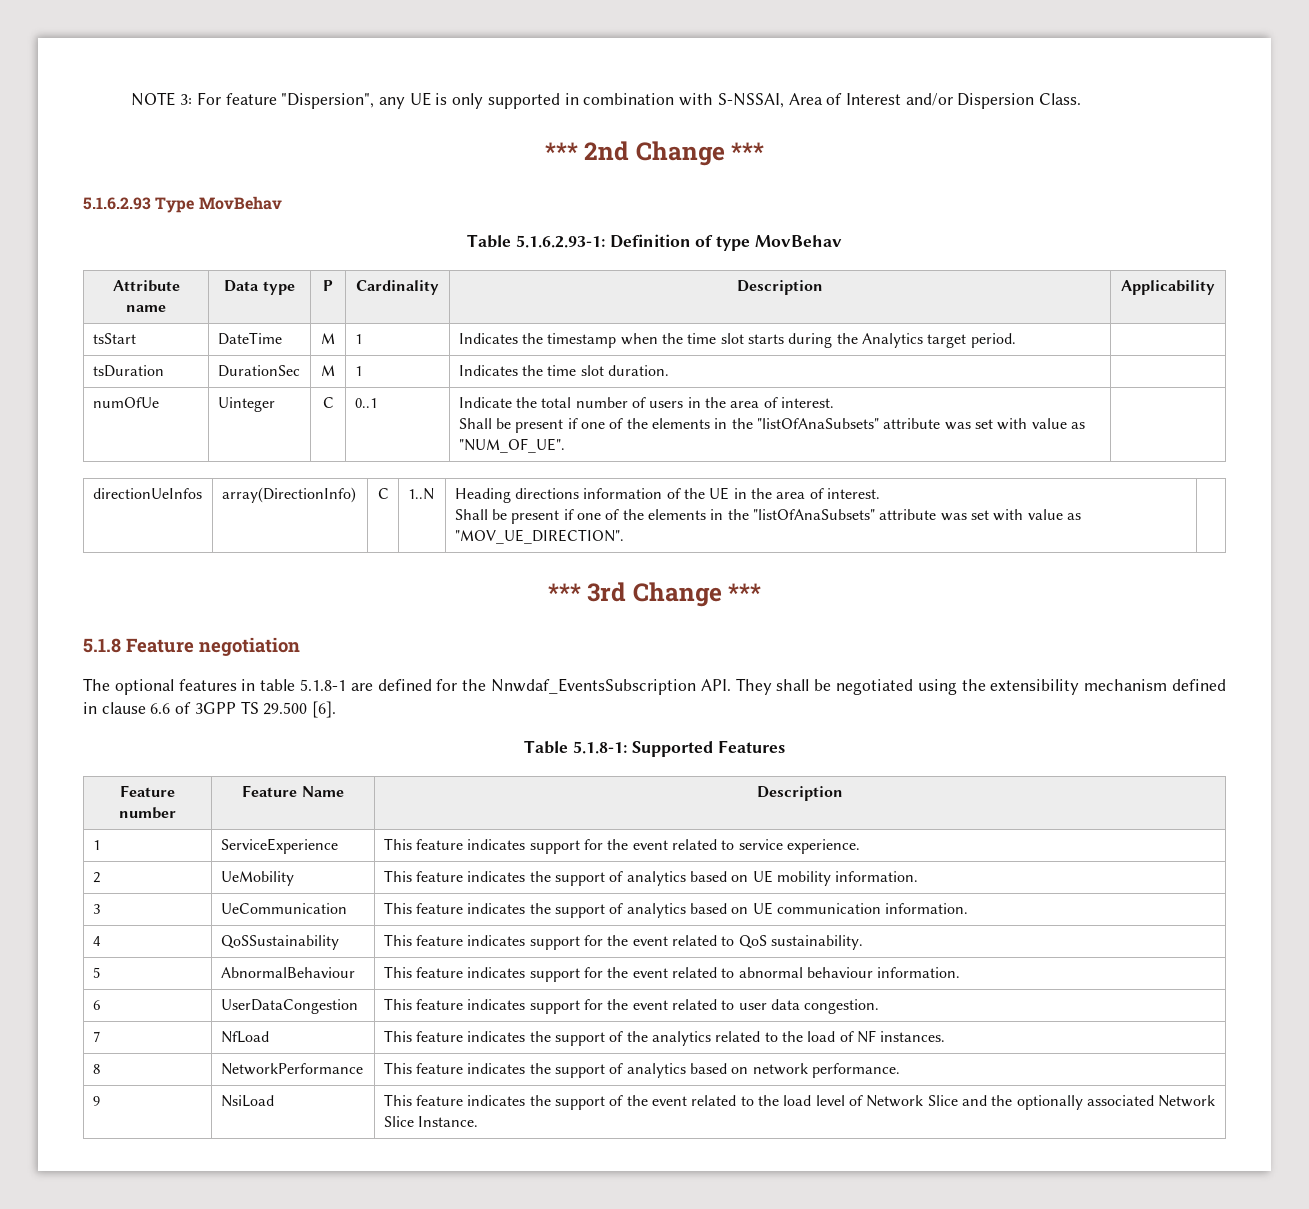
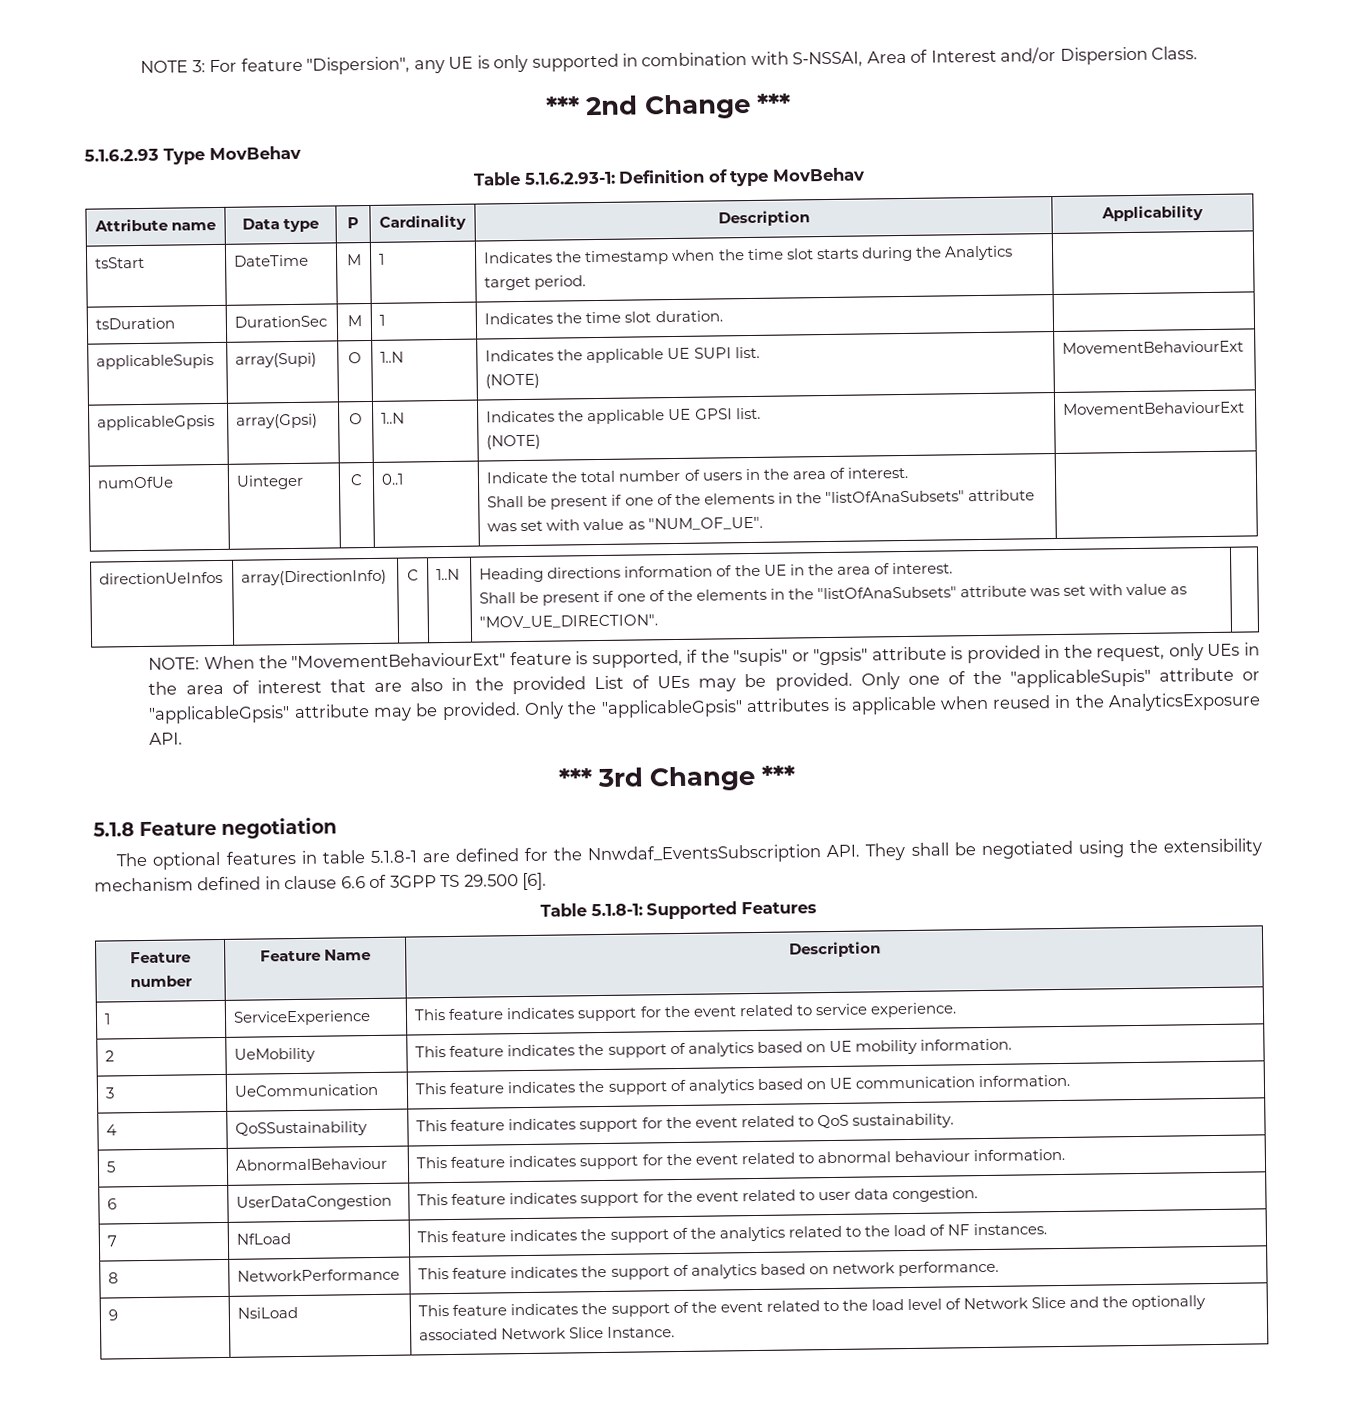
(670, 370) none -> [96,354,215,370] [235,352,318,368] [348,352,362,364] [380,351,405,363] [485,346,760,364] [485,373,541,389] [1062,340,1245,354] [97,415,216,431] [236,413,319,429] [349,413,363,425] [381,412,406,424] [486,407,761,425] [486,434,542,450] [1063,401,1246,415] // applicableSupis | array(Supi) | O | 1..N | Indicates the applicable UE SUPI list. // (NOTE) | MovementBehaviourExt // applicableGpsis | array(Gpsi) | O | 1..N | Indicates the applicable UE GPSI list. // (NOTE) | MovementBehaviourExt
(624, 536) none -> [148,642,1261,670] [148,667,1260,695] [148,692,1262,724] [149,732,184,745] // NOTE: When the "MovementBehaviourExt" feature is supported, if the "supis" or "gpsis" attribute is provided in the request, only UEs in the area of interest that are also in the provided List of UEs may be provided. Only one of the "applicableSupis" attribute or "applicableGpsis" attribute may be provided. Only the "applicableGpsis" attributes is applicable when reused in the AnalyticsExposure API.

